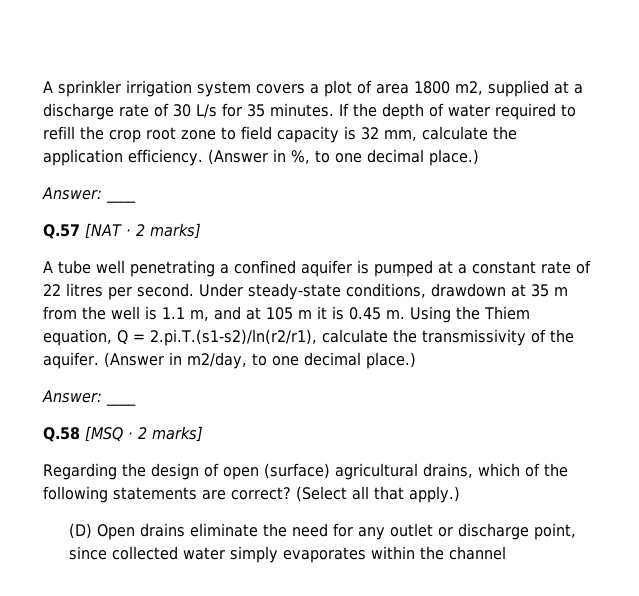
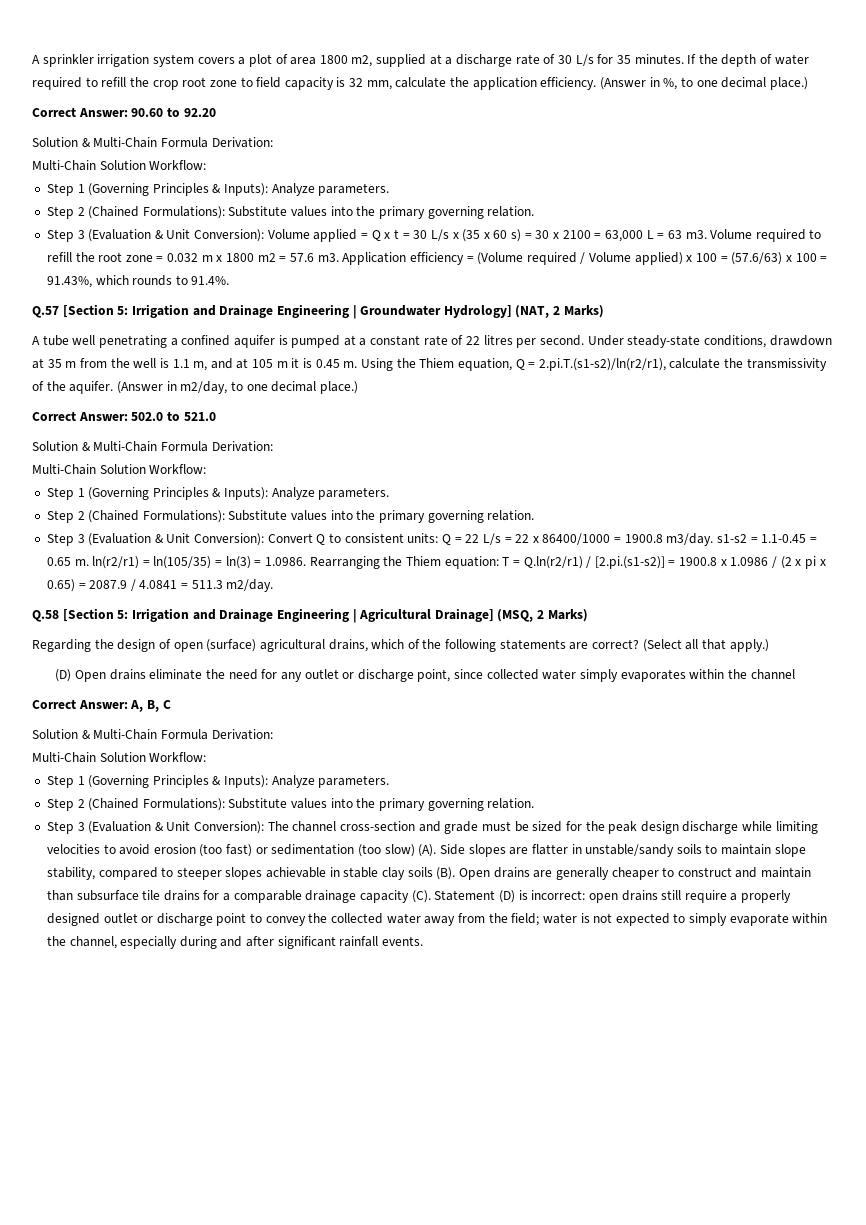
[42,187,136,203] [43,223,201,239] Answer: ____ // Q.57 [NAT · 2 marks] -> [32,107,216,117] [32,137,273,148] [32,160,207,171] [46,183,390,196] [46,206,535,219] [46,229,822,242] [46,252,828,265] [46,275,230,288] [32,304,604,319] Correct Answer: 90.60 to 92.20 // Solution & Multi-Chain Formula Derivation: // Multi-Chain Solution Workflow: // Step 1 (Governing Principles & Inputs): Analyze parameters. // Step 2 (Chained Formulations): Substitute values into the primary governing relation. // Step 3 (Evaluation & Unit Conversion): Volume applied = Q x t = 30 L/s x (35 x 60 s) = 30 x 2100 = 63,000 L = 63 m3. Volume required to refill the root zone = 0.032 m x 1800 m2 = 57.6 m3. Application efficiency = (Volume required / Volume applied) x 100 = (57.6/63) x 100 = 91.43%, which rounds to 91.4%. // Q.57 [Section 5: Irrigation and Drainage Engineering | Groundwater Hydrology] (NAT, 2 Marks)
[42,390,136,406] [43,426,203,442] Answer: ____ // Q.58 [MSQ · 2 marks] -> [32,411,216,421] [32,441,273,452] [32,464,207,475] [46,487,390,500] [46,510,535,523] [46,533,817,546] [46,556,826,569] [46,579,274,592] [32,608,588,623] Correct Answer: 502.0 to 521.0 // Solution & Multi-Chain Formula Derivation: // Multi-Chain Solution Workflow: // Step 1 (Governing Principles & Inputs): Analyze parameters. // Step 2 (Chained Formulations): Substitute values into the primary governing relation. // Step 3 (Evaluation & Unit Conversion): Convert Q to consistent units: Q = 22 L/s = 22 x 86400/1000 = 1900.8 m3/day. s1-s2 = 1.1-0.45 = 0.65 m. ln(r2/r1) = ln(105/35) = ln(3) = 1.0986. Rearranging the Thiem equation: T = Q.ln(r2/r1) / [2.pi.(s1-s2)] = 1900.8 x 1.0986 / (2 x pi x 0.65) = 2087.9 / 4.0841 = 511.3 m2/day. // Q.58 [Section 5: Irrigation and Drainage Engineering | Agricultural Drainage] (MSQ, 2 Marks)
(507, 553) none -> [32,699,171,712] [32,729,273,740] [32,752,207,763] [46,775,390,788] [46,798,535,811] [46,821,818,834] [46,844,806,857] [46,867,812,880] [46,890,792,903] [46,913,828,926] [46,936,424,949] // Correct Answer: A, B, C // Solution & Multi-Chain Formula Derivation: // Multi-Chain Solution Workflow: // Step 1 (Governing Principles & Inputs): Analyze parameters. // Step 2 (Chained Formulations): Substitute values into the primary governing relation. // Step 3 (Evaluation & Unit Conversion): The channel cross-section and grade must be sized for the peak design discharge while limiting velocities to avoid erosion (too fast) or sedimentation (too slow) (A). Side slopes are flatter in unstable/sandy soils to maintain slope stability, compared to steeper slopes achievable in stable clay soils (B). Open drains are generally cheaper to construct and maintain than subsurface tile drains for a comparable drainage capacity (C). Statement (D) is incorrect: open drains still require a properly designed outlet or discharge point to convey the collected water away from the field; water is not expected to simply evaporate within the channel, especially during and after significant rainfall events.

